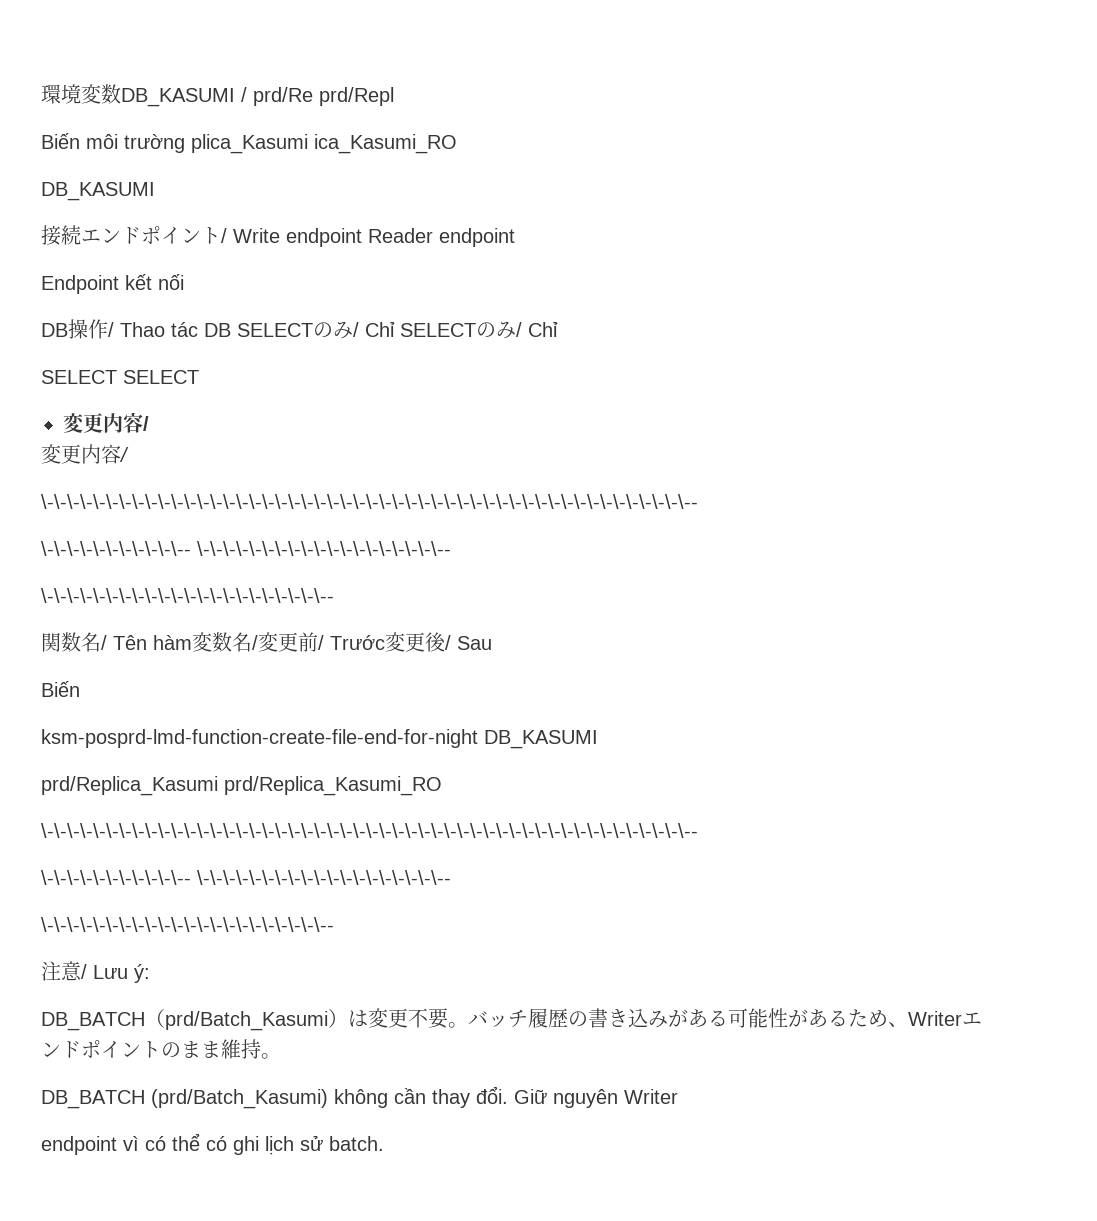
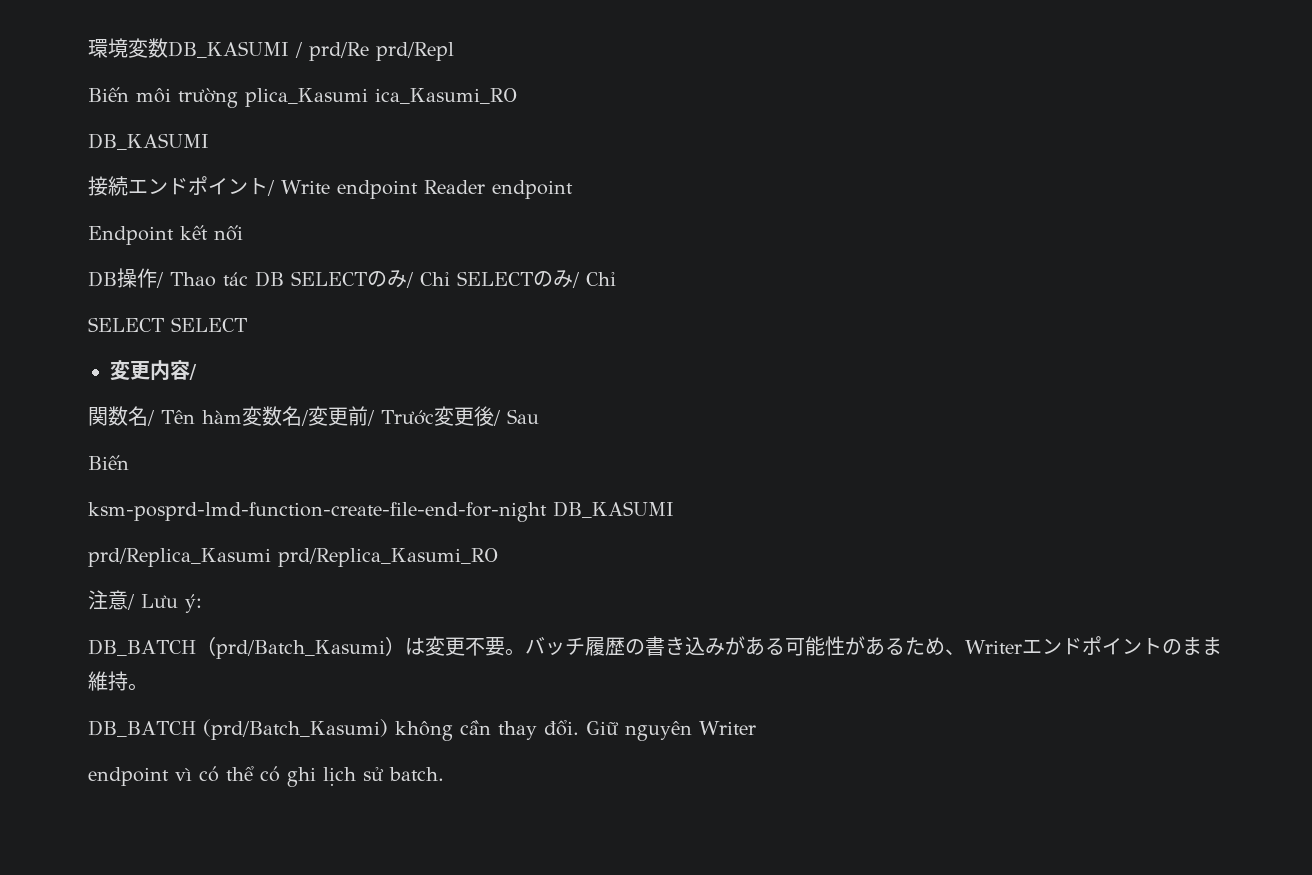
[41,444,129,464] [41,494,698,509] [41,541,451,556] [41,588,334,603] // 変更内容/ // \-\-\-\-\-\-\-\-\-\-\-\-\-\-\-\-\-\-\-\-\-\-\-\-\-\-\-\-\-\-\-\-\-\-\-\-\-\-\-\-\-\-\-\-\-\-\-\-\-\-- // \-\-\-\-\-\-\-\-\-\-\-- \-\-\-\-\-\-\-\-\-\-\-\-\-\-\-\-\-\-\-- // \-\-\-\-\-\-\-\-\-\-\-\-\-\-\-\-\-\-\-\-\-\-- -> (197, 372) none
[41,823,698,838] [41,870,451,885] [41,917,334,932] // \-\-\-\-\-\-\-\-\-\-\-\-\-\-\-\-\-\-\-\-\-\-\-\-\-\-\-\-\-\-\-\-\-\-\-\-\-\-\-\-\-\-\-\-\-\-\-\-\-\-- // \-\-\-\-\-\-\-\-\-\-\-- \-\-\-\-\-\-\-\-\-\-\-\-\-\-\-\-\-\-\-- // \-\-\-\-\-\-\-\-\-\-\-\-\-\-\-\-\-\-\-\-\-\-- -> (498, 557) none

